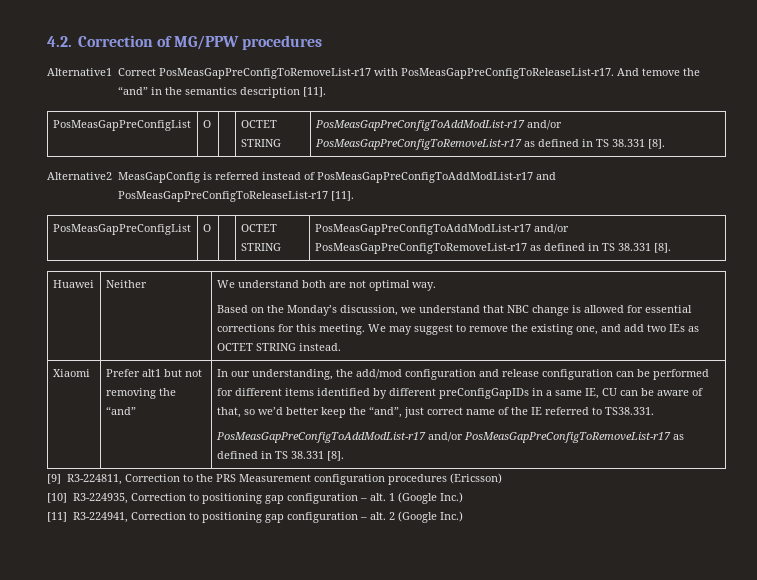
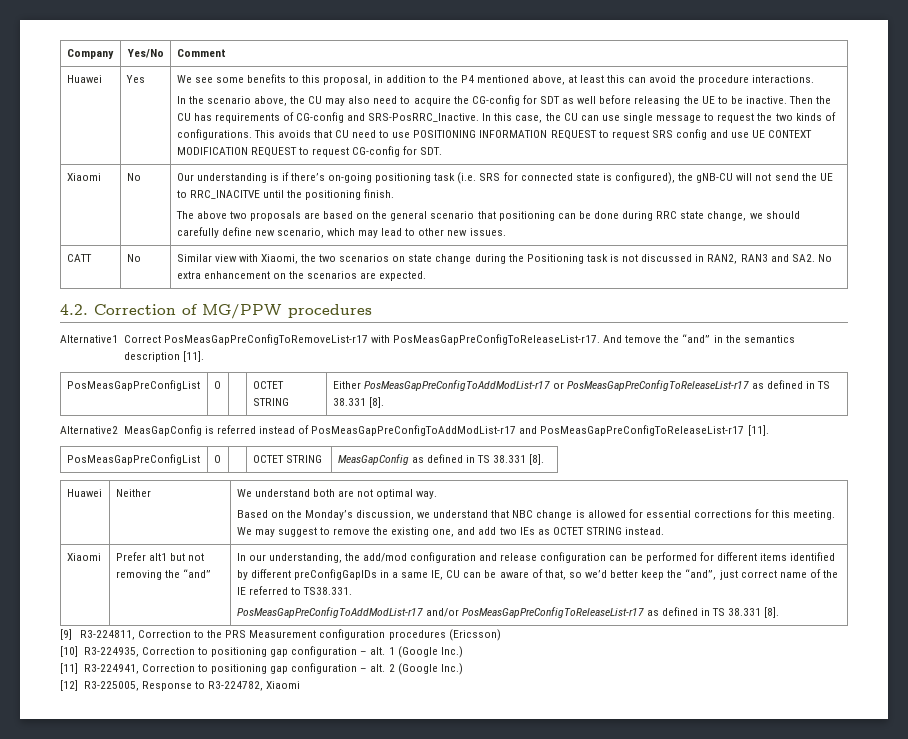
(47, 41) none -> [66,49,114,59] [126,49,164,58] [176,49,226,57] [66,75,102,83] [125,75,145,83] [176,74,814,85] [176,95,832,106] [176,112,836,123] [176,129,813,140] [176,146,443,157] [66,173,101,181] [126,173,141,181] [176,172,833,184] [176,189,395,200] [175,211,800,221] [176,227,506,238] [66,254,92,262] [126,254,141,262] [176,254,832,264] [176,271,427,281] Company | Yes/No | Comment // Huawei | Yes | We see some benefits to this proposal, in addition to the P4 mentioned above, at least this can avoid the procedure interactions. // In the scenario above, the CU may also need to acquire the CG-config for SDT as well before releasing the UE to be inactive. Then the CU has requirements of CG-config and SRS-PosRRC_Inactive. In this case, the CU can use single message to request the two kinds of configurations. This avoids that CU need to use POSITIONING INFORMATION REQUEST to request SRS config and use UE CONTEXT MODIFICATION REQUEST to request CG-config for SDT. // Xiaomi | No | Our understanding is if there’s on-going positioning task (i.e. SRS for connected state is configured), the gNB-CU will not send the UE to RRC_INACITVE until the positioning finish. // The above two proposals are based on the general scenario that positioning can be done during RRC state change, we should carefully define new scenario, which may lead to other new issues. // CATT | No | Similar view with Xiaomi, the two scenarios on state change during the Positioning task is not discussed in RAN2, RAN3 and SA2. No extra enhancement on the scenarios are expected. //
[314,120,562,131] [314,139,522,150] PosMeasGapPreConfigToAddModList-r17 and/or PosMeasGapPreConfigToRemoveList-r17 -> [332,380,749,391] Either PosMeasGapPreConfigToAddModList-r17 or PosMeasGapPreConfigToReleaseList-r17
[314,224,569,235] [314,243,527,254] PosMeasGapPreConfigToAddModList-r17 and/or PosMeasGapPreConfigToRemoveList-r17 -> [337,454,409,465] MeasGapConfig
[463,432,671,443] PosMeasGapPreConfigToRemoveList-r17 -> [461,607,644,618] PosMeasGapPreConfigToReleaseList-r17
(463, 516) none -> [60,680,301,691] // [12] R3-225005, Response to R3-224782, Xiaomi

